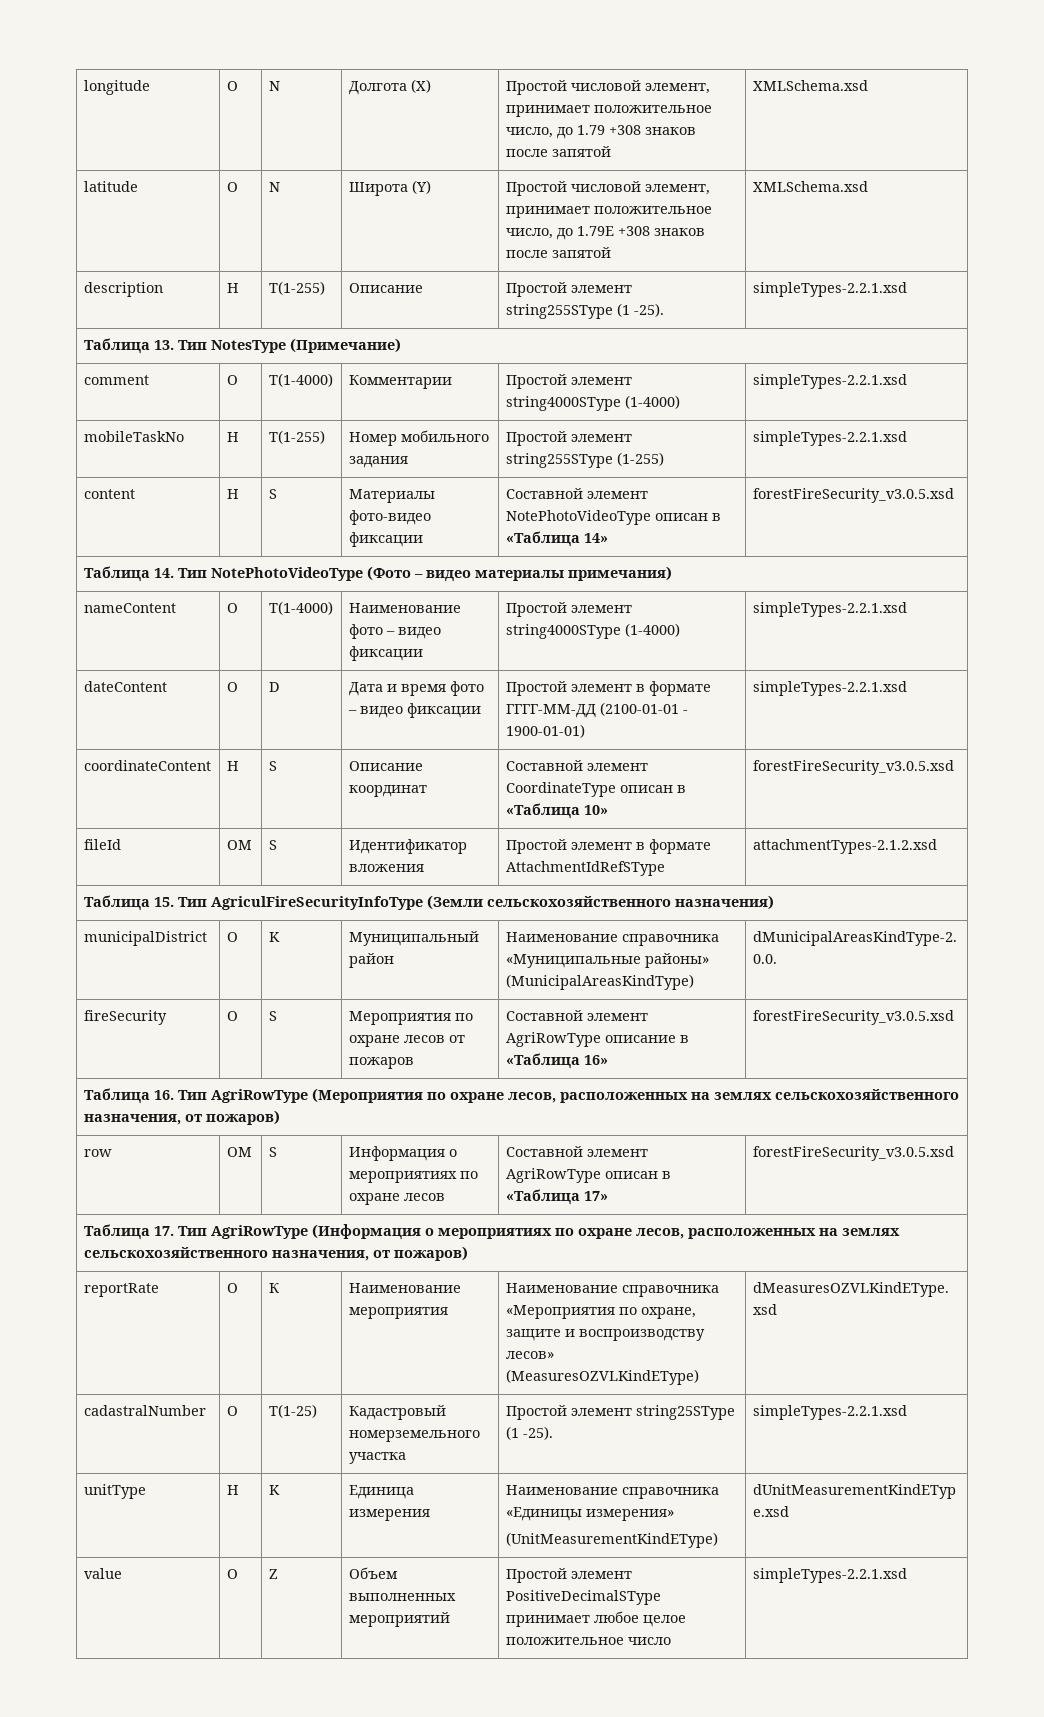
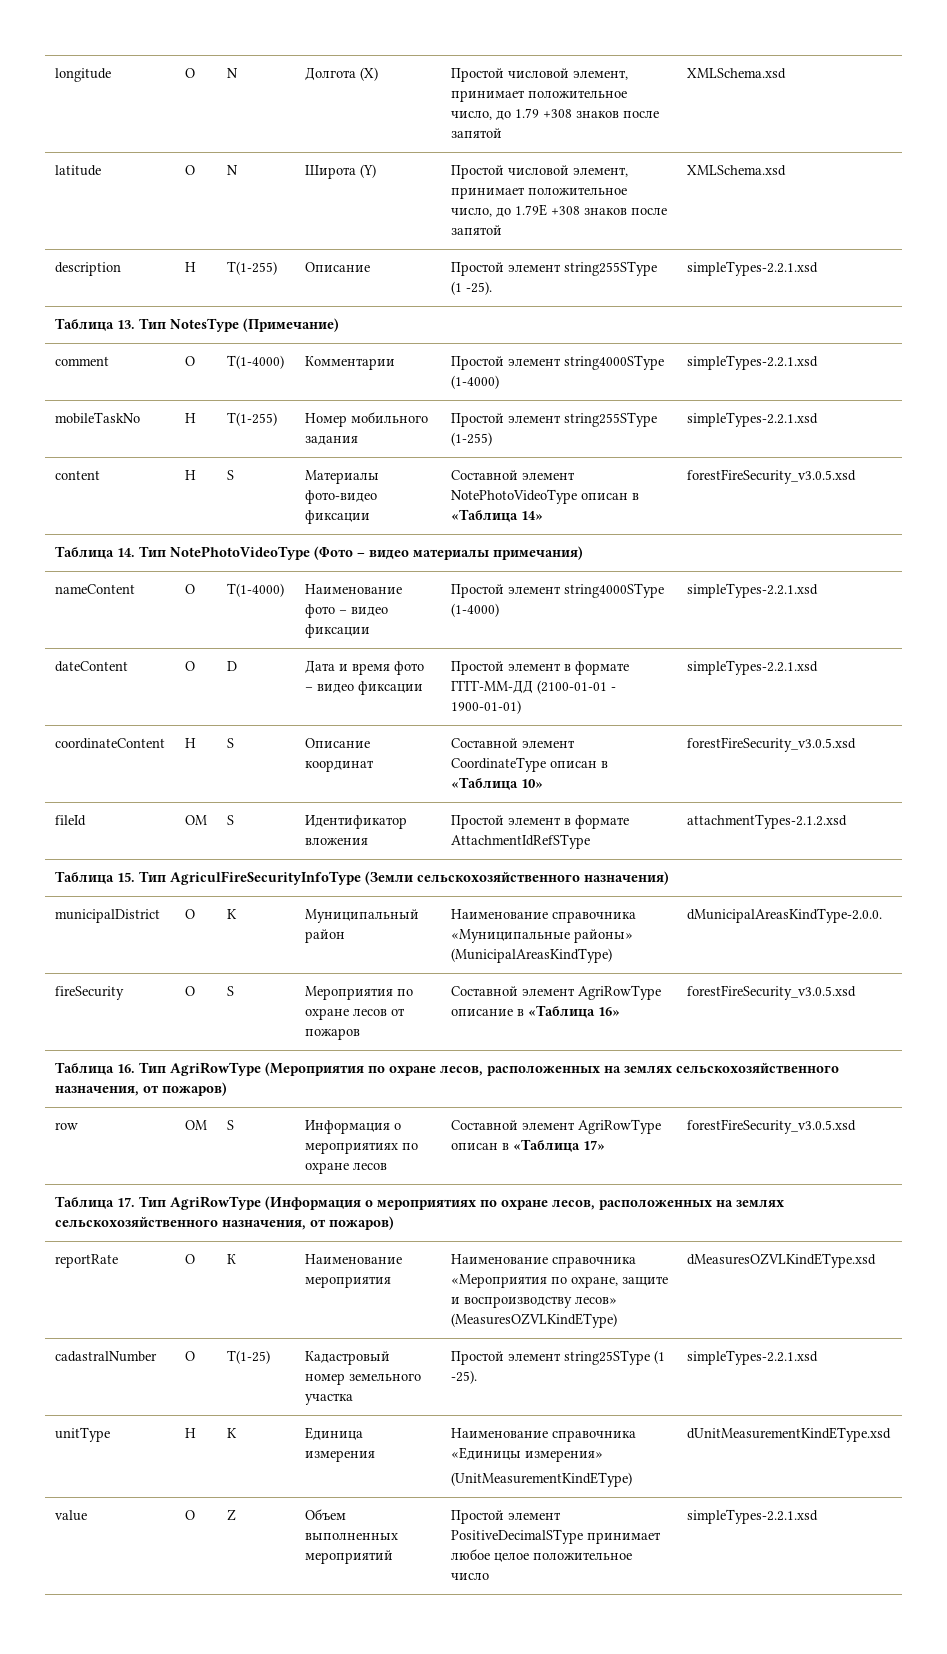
[348,1430,480,1442] номерземельного -> [304,1373,421,1385] номер земельного

